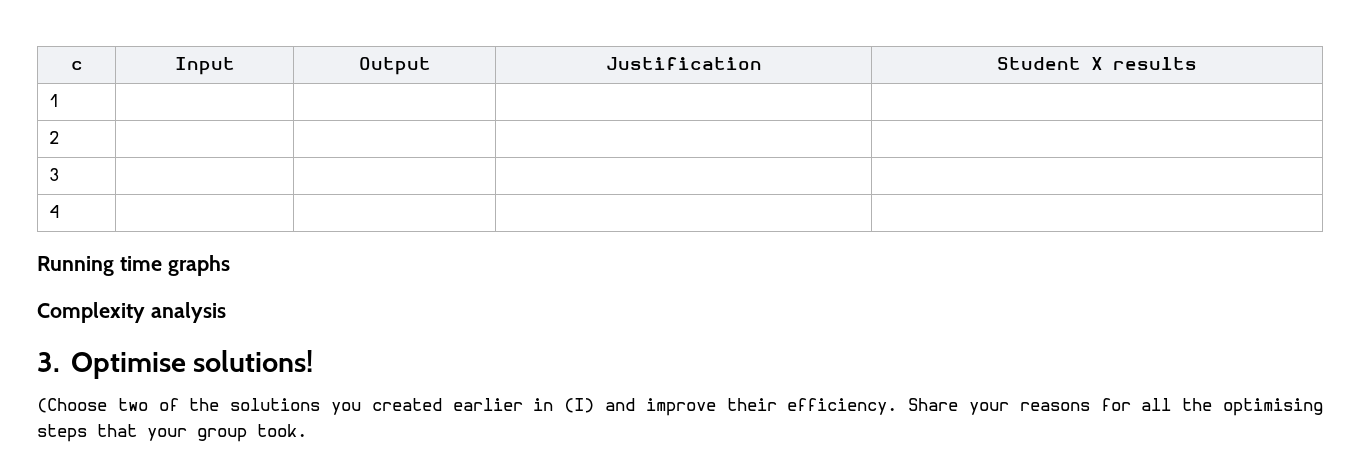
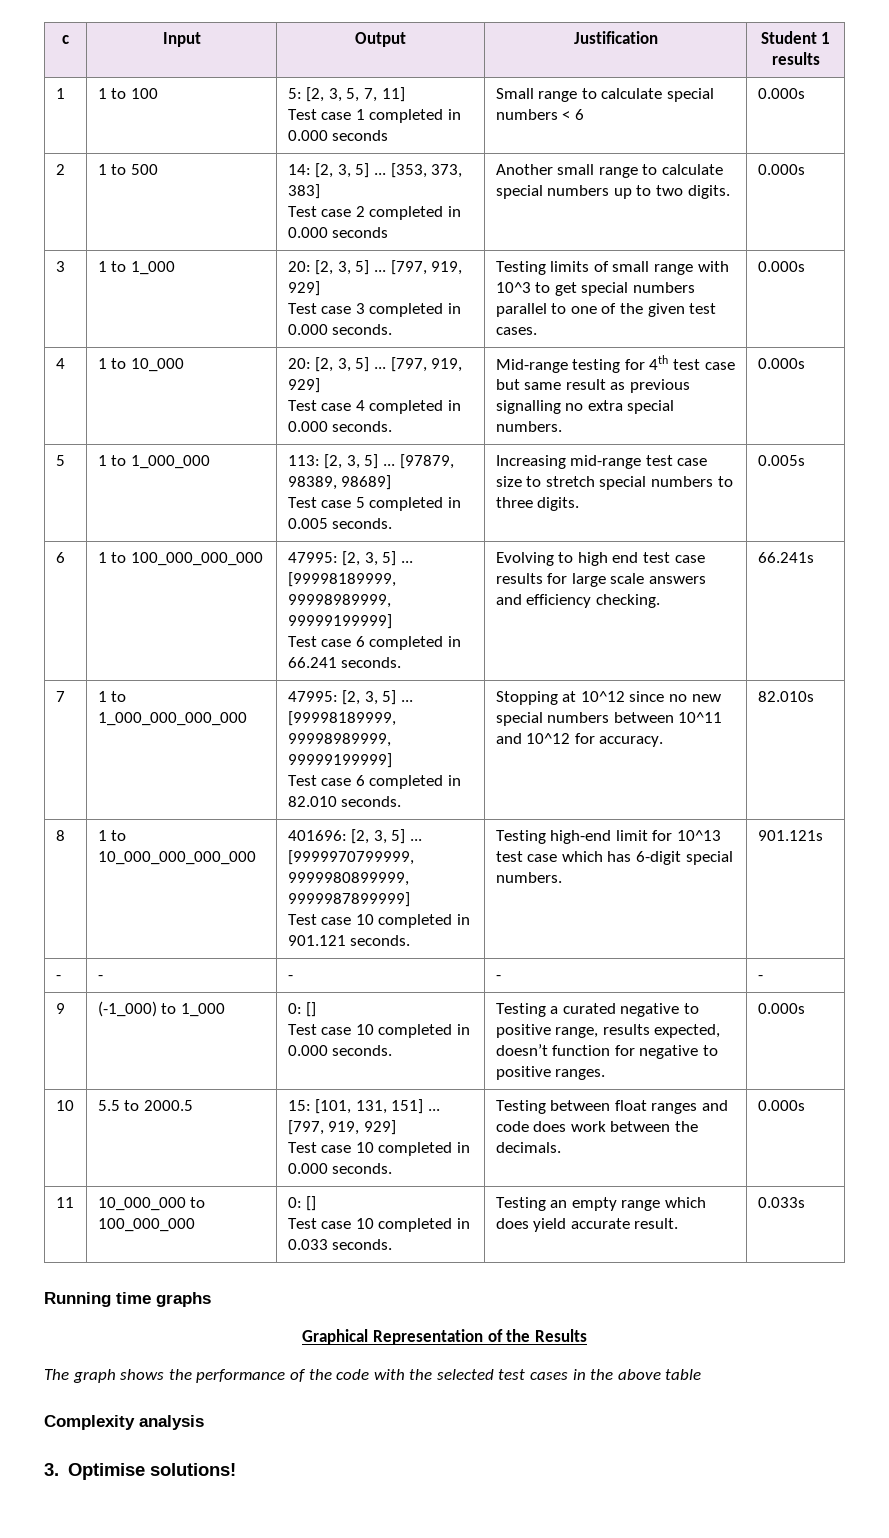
[1091,57,1103,70] X -> [821,32,831,44] 1
[49,131,60,144] [49,168,60,181] [49,205,60,218] [37,255,230,276] | | | // 2 | | | | // 3 | | | | // 4 | | | | // Running time graphs -> [97,88,158,99] [287,87,405,102] [287,109,461,123] [287,130,389,141] [495,88,714,102] [495,109,584,120] [757,88,805,99] [55,164,65,175] [97,164,158,175] [287,163,463,178] [287,184,320,199] [287,206,461,220] [287,227,389,238] [495,164,723,178] [495,185,730,199] [757,164,805,175] [55,261,65,272] [97,261,175,275] [287,260,463,275] [287,281,320,296] [287,303,461,317] [287,324,393,335] [495,261,729,275] [495,282,695,296] [495,303,717,317] [495,327,537,335] [757,261,805,272] [55,358,65,369] [97,358,184,372] [287,357,463,372] [287,378,320,393] [287,400,461,414] [287,421,393,432] [495,355,735,373] [495,379,690,393] [495,400,675,414] [495,421,562,432] [757,358,805,369] [55,455,65,466] [97,455,210,469] [287,454,454,469] [287,475,392,490] [287,497,461,511] [287,518,393,529] [495,455,708,469] [495,476,733,490] [495,497,580,511] [757,455,805,466] [55,552,65,563] [97,552,263,566] [287,551,413,566] [287,572,396,587] [287,594,391,608] [287,614,392,629] [287,636,461,650] [287,657,402,668] [495,552,705,566] [495,573,706,587] [495,594,660,608] [757,552,814,563] [55,691,65,702] [97,691,127,702] [97,712,247,726] [287,690,413,705] [287,711,396,726] [287,733,391,747] [287,753,392,768] [287,775,461,789] [287,796,402,807] [495,691,721,705] [495,712,723,726] [495,733,664,747] [757,691,814,702] [55,830,65,841] [97,830,127,841] [97,851,256,865] [287,829,422,844] [287,850,414,865] [287,872,409,886] [287,892,410,907] [287,914,470,928] [287,935,411,946] [495,830,721,844] [495,851,733,865] [495,872,562,883] [757,830,823,841] [55,975,61,980] [97,975,103,980] [287,975,293,980] [495,975,501,980] [757,975,763,980] [55,1003,65,1014] [97,1001,225,1017] [287,1002,317,1017] [287,1024,470,1038] [287,1045,393,1056] [495,1003,699,1017] [495,1024,721,1038] [495,1044,718,1059] [495,1066,606,1080] [757,1003,805,1014] [55,1100,74,1111] [97,1100,193,1111] [287,1099,440,1114] [287,1120,396,1135] [287,1142,470,1156] [287,1163,393,1174] [495,1100,728,1114] [495,1121,698,1132] [495,1142,561,1153] [757,1100,805,1111] [55,1197,74,1208] [97,1197,206,1211] [97,1218,195,1232] [287,1196,317,1211] [287,1218,470,1232] [287,1239,393,1250] [495,1197,706,1211] [495,1218,679,1232] [757,1197,805,1208] [44,1292,211,1307] [302,1329,587,1345] [44,1369,702,1383] 1 to 100 | 5: [2, 3, 5, 7, 11] // Test case 1 completed in 0.000 seconds | Small range to calculate special numbers < 6 | 0.000s // 2 | 1 to 500 | 14: [2, 3, 5] ... [353, 373, 383] // Test case 2 completed in 0.000 seconds | Another small range to calculate special numbers up to two digits. | 0.000s // 3 | 1 to 1_000 | 20: [2, 3, 5] ... [797, 919, 929] // Test case 3 completed in 0.000 seconds. | Testing limits of small range with 10^3 to get special numbers parallel to one of the given test cases. | 0.000s // 4 | 1 to 10_000 | 20: [2, 3, 5] ... [797, 919, 929] // Test case 4 completed in 0.000 seconds. | Mid-range testing for 4th test case but same result as previous signalling no extra special numbers. | 0.000s // 5 | 1 to 1_000_000 | 113: [2, 3, 5] ... [97879, 98389, 98689] // Test case 5 completed in 0.005 seconds. | Increasing mid-range test case size to stretch special numbers to three digits. | 0.005s // 6 | 1 to 100_000_000_000 | 47995: [2, 3, 5] ... [99998189999, 99998989999, 99999199999] // Test case 6 completed in 66.241 seconds. | Evolving to high end test case results for large scale answers and efficiency checking. | 66.241s // 7 | 1 to 1_000_000_000_000 | 47995: [2, 3, 5] ... [99998189999, 99998989999, 99999199999] // Test case 6 completed in 82.010 seconds. | Stopping at 10^12 since no new special numbers between 10^11 and 10^12 for accuracy. | 82.010s // 8 | 1 to 10_000_000_000_000 | 401696: [2, 3, 5] ... [9999970799999, 9999980899999, 9999987899999] // Test case 10 completed in 901.121 seconds. | Testing high-end limit for 10^13 test case which has 6-digit special numbers. | 901.121s // - | - | - | - | - // 9 | (-1_000) to 1_000 | 0: [] // Test case 10 completed in 0.000 seconds. | Testing a curated negative to positive range, results expected, doesn’t function for negative to positive ranges. | 0.000s // 10 | 5.5 to 2000.5 | 15: [101, 131, 151] ... [797, 919, 929] // Test case 10 completed in 0.000 seconds. | Testing between float ranges and code does work between the decimals. | 0.000s // 11 | 10_000_000 to 100_000_000 | 0: [] // Test case 10 completed in 0.033 seconds. | Testing an empty range which does yield accurate result. | 0.033s // Running time graphs // Graphical Representation of the Results // The graph shows the performance of the code with the selected test cases in the above table
[37,398,1323,416] [37,424,307,442] // (Choose two of the solutions you created earlier in (I) and improve their efficiency. Share your reasons for all the optimising steps that your group took. -> (236, 1469) none

